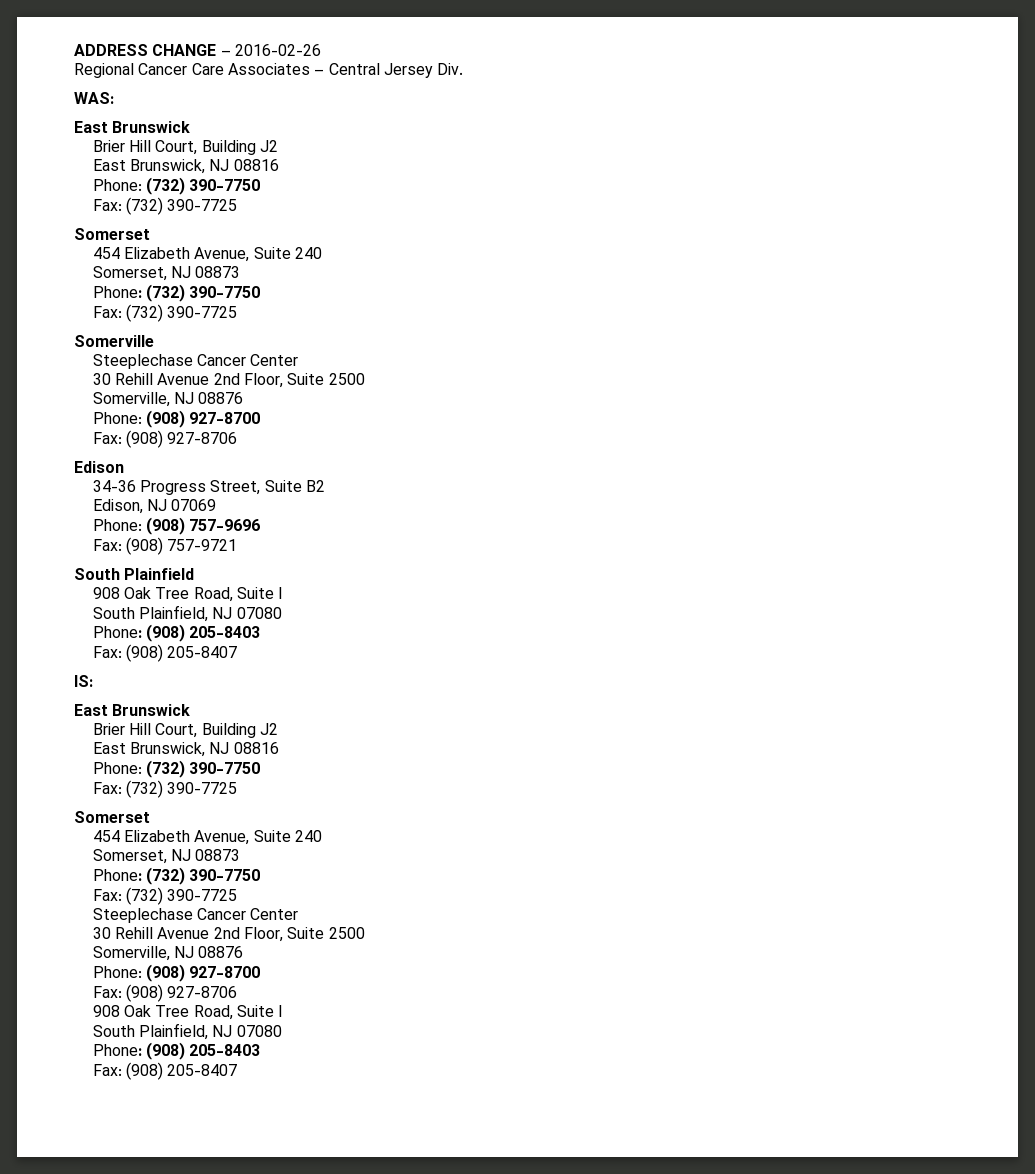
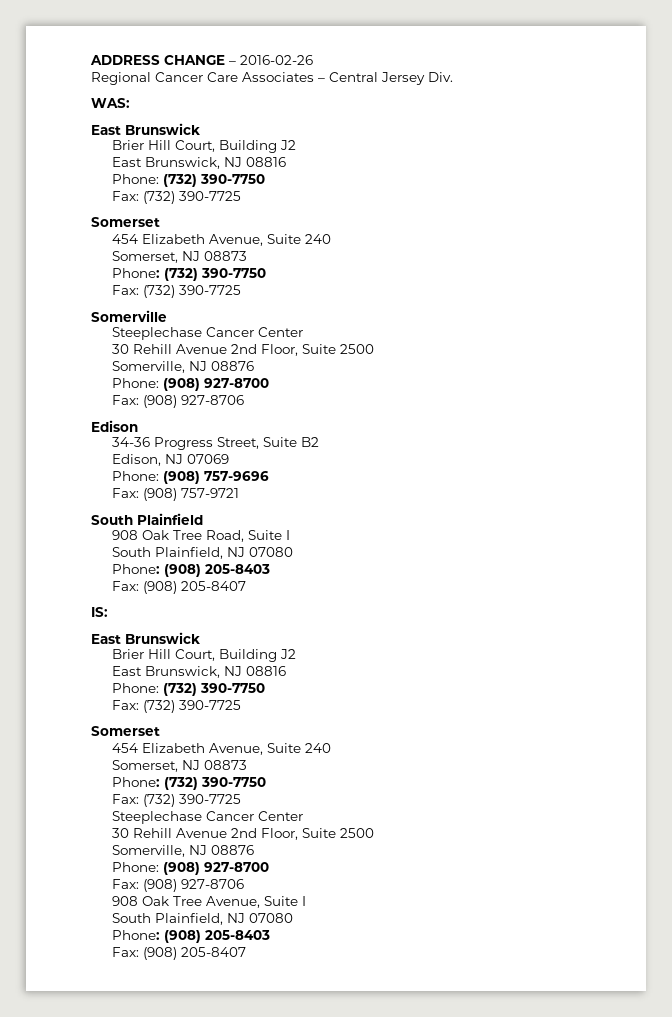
[193,1005,233,1020] Road, -> [205,896,260,908] Avenue,

